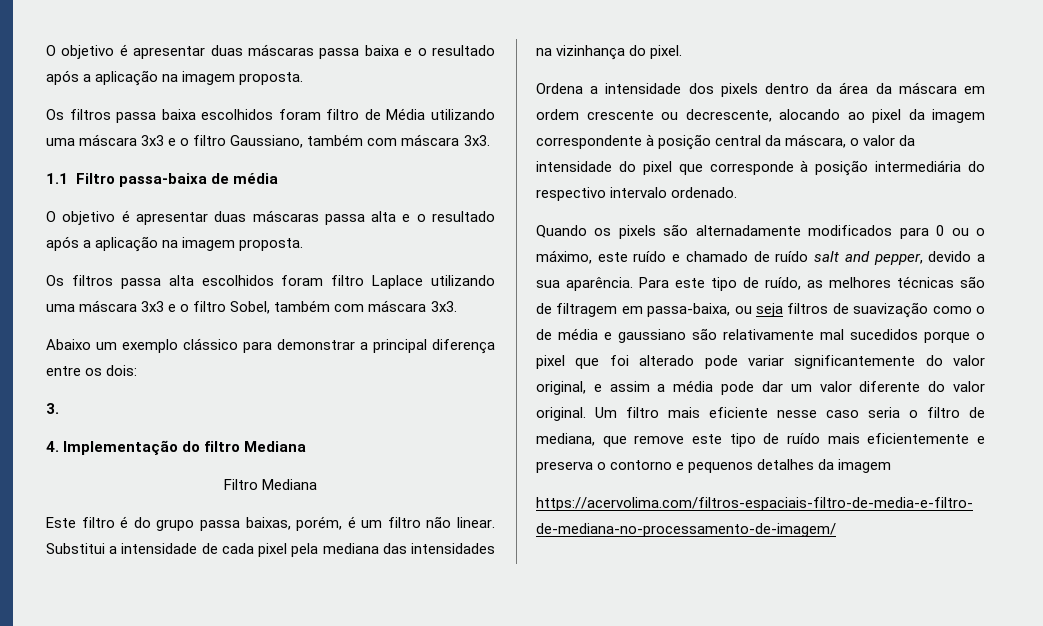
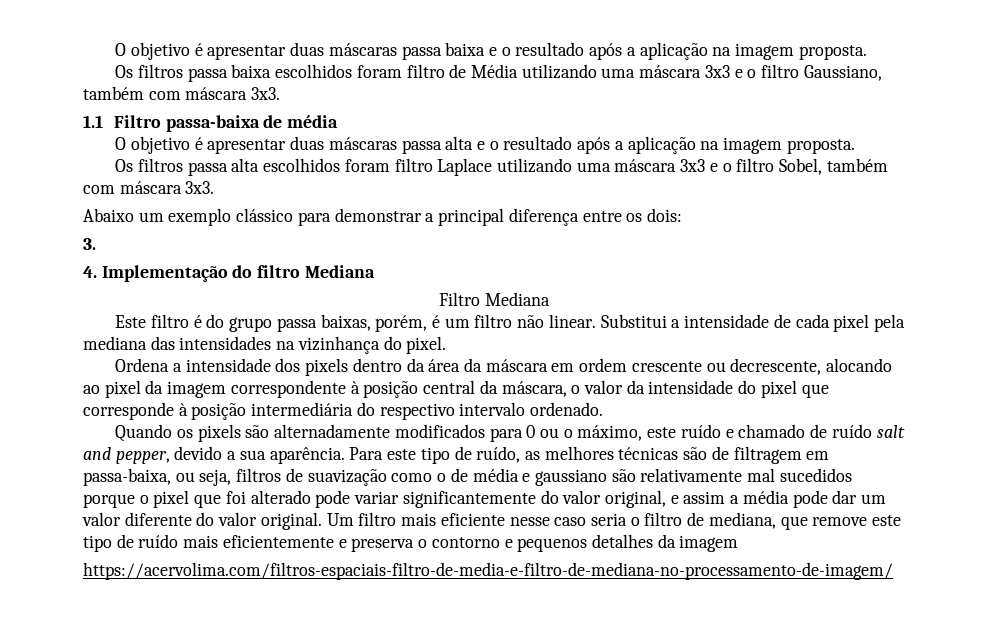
[756,303,783,317] seja -> [199,469,232,486] seja,

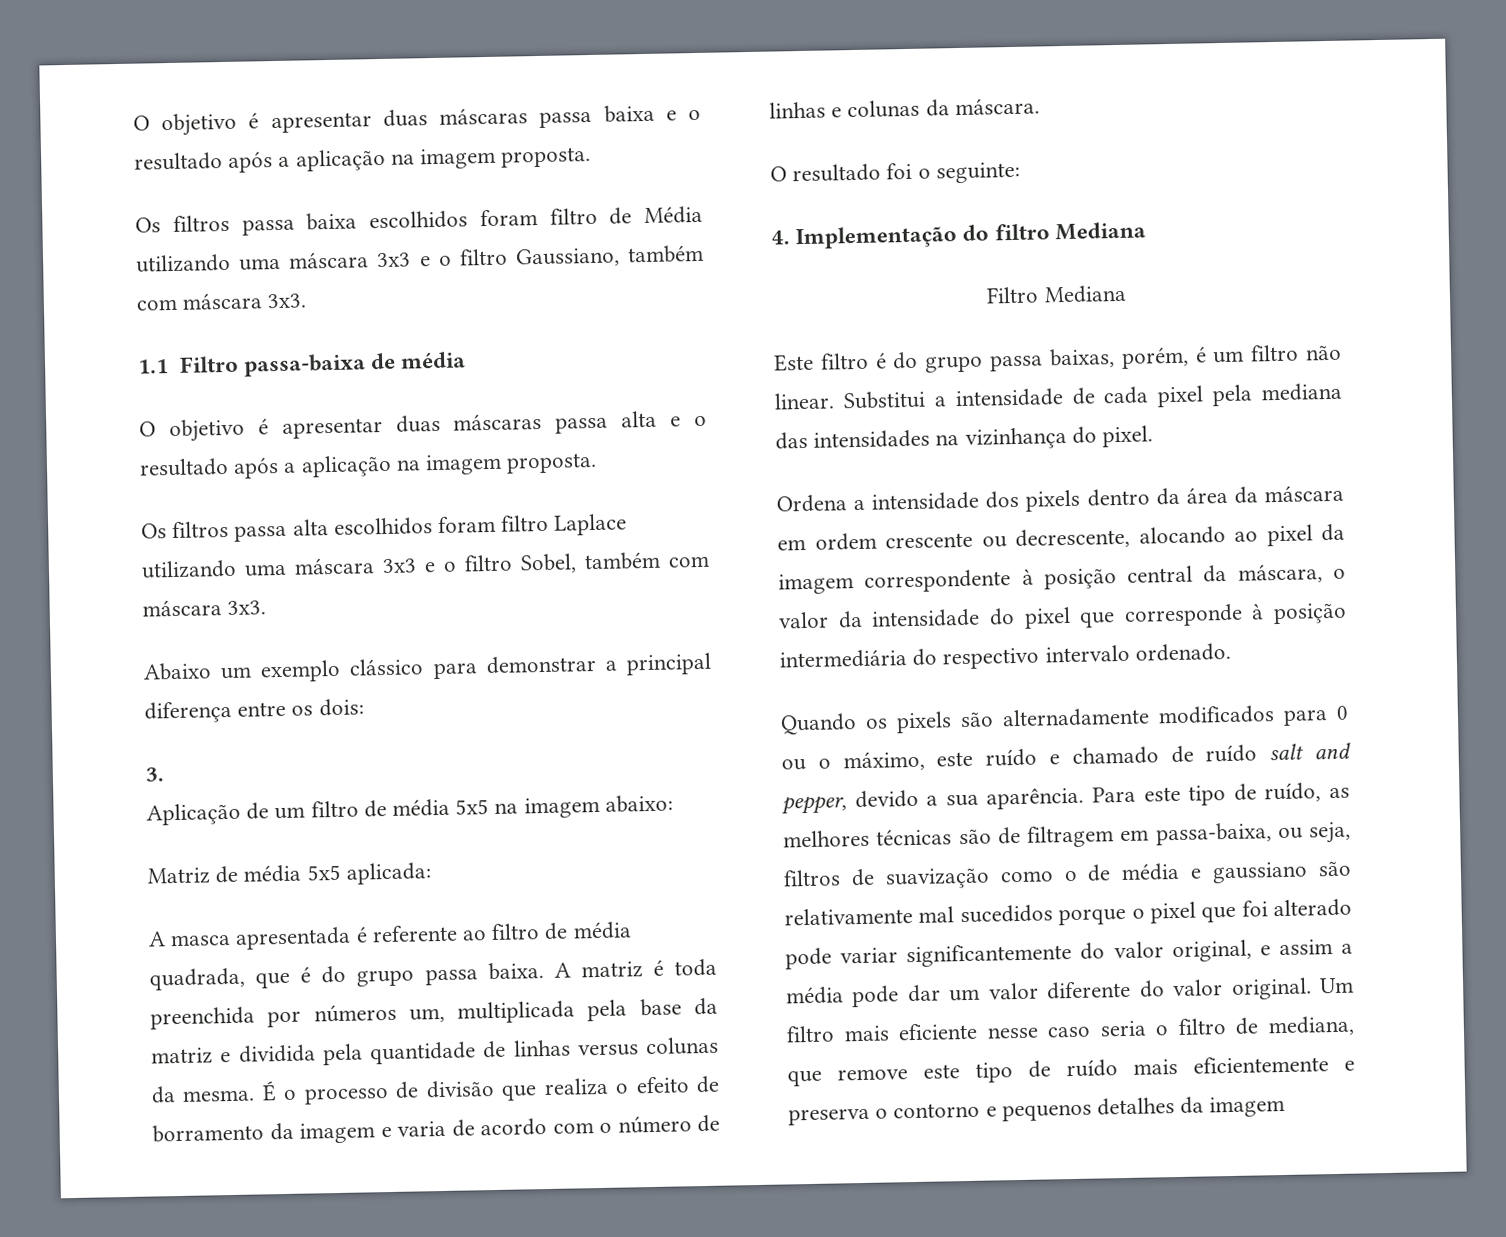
(96, 244) none -> [146,794,673,826] [147,862,431,885] [148,921,632,950] [149,958,718,991] [150,997,718,1030] [151,1036,719,1066] [151,1075,720,1105] [152,1114,720,1144] [769,97,1040,119] [770,161,1020,184] // Aplicação de um filtro de média 5x5 na imagem abaixo: // Matriz de média 5x5 aplicada: // A masca apresentada é referente ao filtro de média quadrada, que é do grupo passa baixa. A matriz é toda preenchida por números um, multiplicada pela base da matriz e dividida pela quantidade de linhas versus colunas da mesma. É o processo de divisão que realiza o efeito de borramento da imagem e varia de acordo com o número de linhas e colunas da máscara. // O resultado foi o seguinte:
[83,562,893,580] // https://acervolima.com/filtros-espaciais-filtro-de-media-e-filtro-de-mediana-no-processamento-de-imagem/ -> (1286, 1106) none

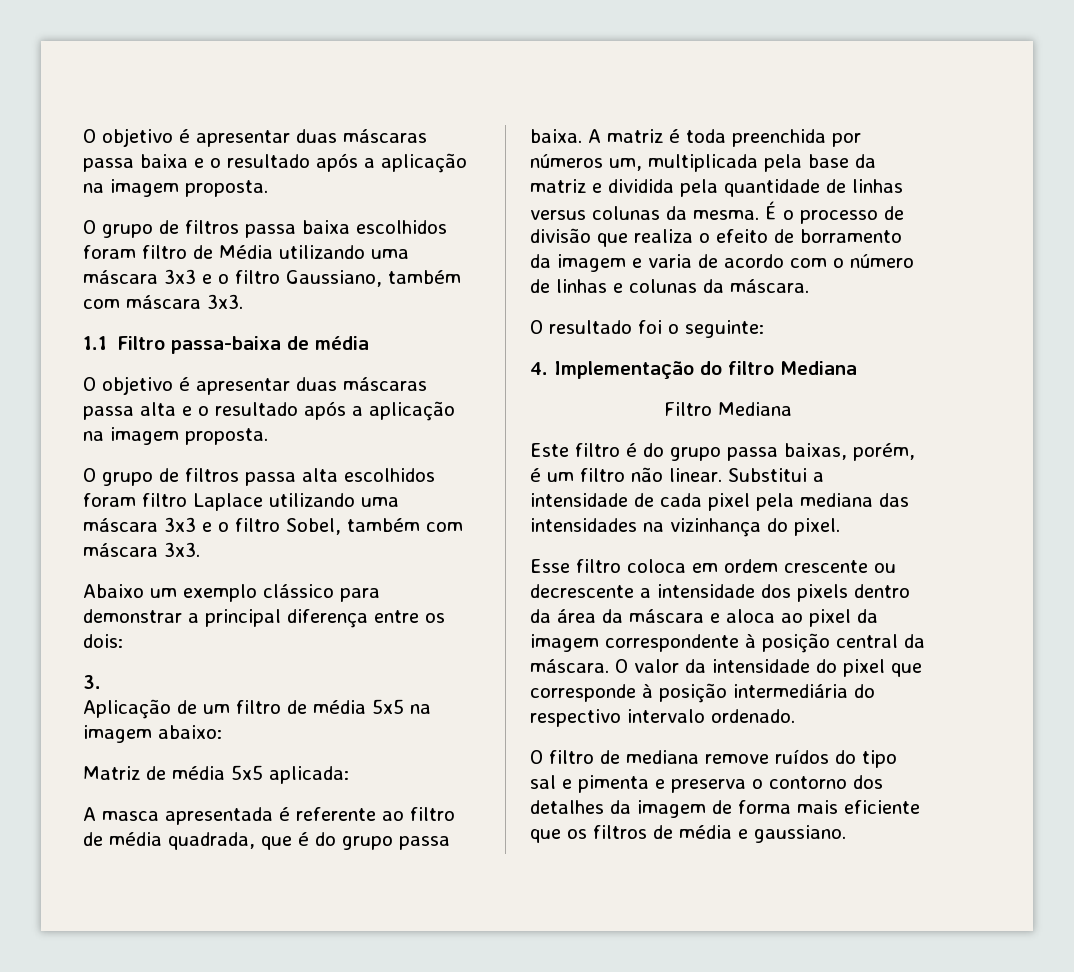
[135,217,161,233] Os -> [83,220,179,238] O grupo de
[141,523,167,539] Os -> [83,468,179,486] O grupo de
[776,494,847,513] Ordena -> [530,559,896,573] [530,584,634,598] Esse filtro coloca em ordem crescente ou decrescente
[777,525,1226,551] em ordem crescente ou decrescente, alocando -> [710,609,775,623] e aloca
[1237,563,1346,584] máscara, o -> [530,659,628,673] máscara. O
[780,705,1349,736] [781,742,1351,772] [781,782,1350,815] [783,821,1351,848] [783,860,1352,890] [784,898,1352,926] [785,939,1353,970] [786,977,1354,1008] [786,1015,1355,1043] [787,1055,1329,1087] Quando os pixels são alternadamente modificados para 0 ou o máximo, este ruído e chamado de ruído salt and pepper, devido a sua aparência. Para este tipo de ruído, as melhores técnicas são de filtragem em passa-baixa, ou seja, filtros de suavização como o de média e gaussiano são relativamente mal sucedidos porque o pixel que foi alterado pode variar significantemente do valor original, e assim a média pode dar um valor diferente do valor original. Um filtro mais eficiente nesse caso seria o filtro de mediana, que remove este tipo de ruído mais eficientemente -> [530,749,897,768] [530,775,649,793] O filtro de mediana remove ruídos do tipo sal e pimenta
[985,1103,1092,1122] e pequenos -> [853,775,883,789] dos
(1286, 1106) none -> [712,800,920,814] [530,825,846,843] de forma mais eficiente que os filtros de média e gaussiano.

